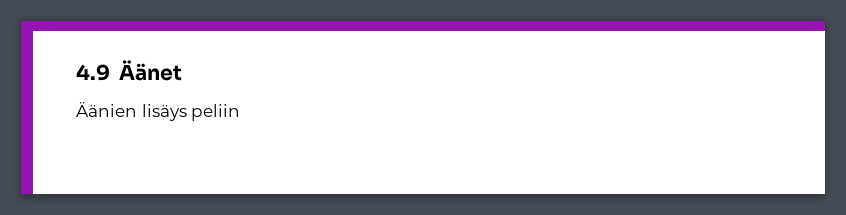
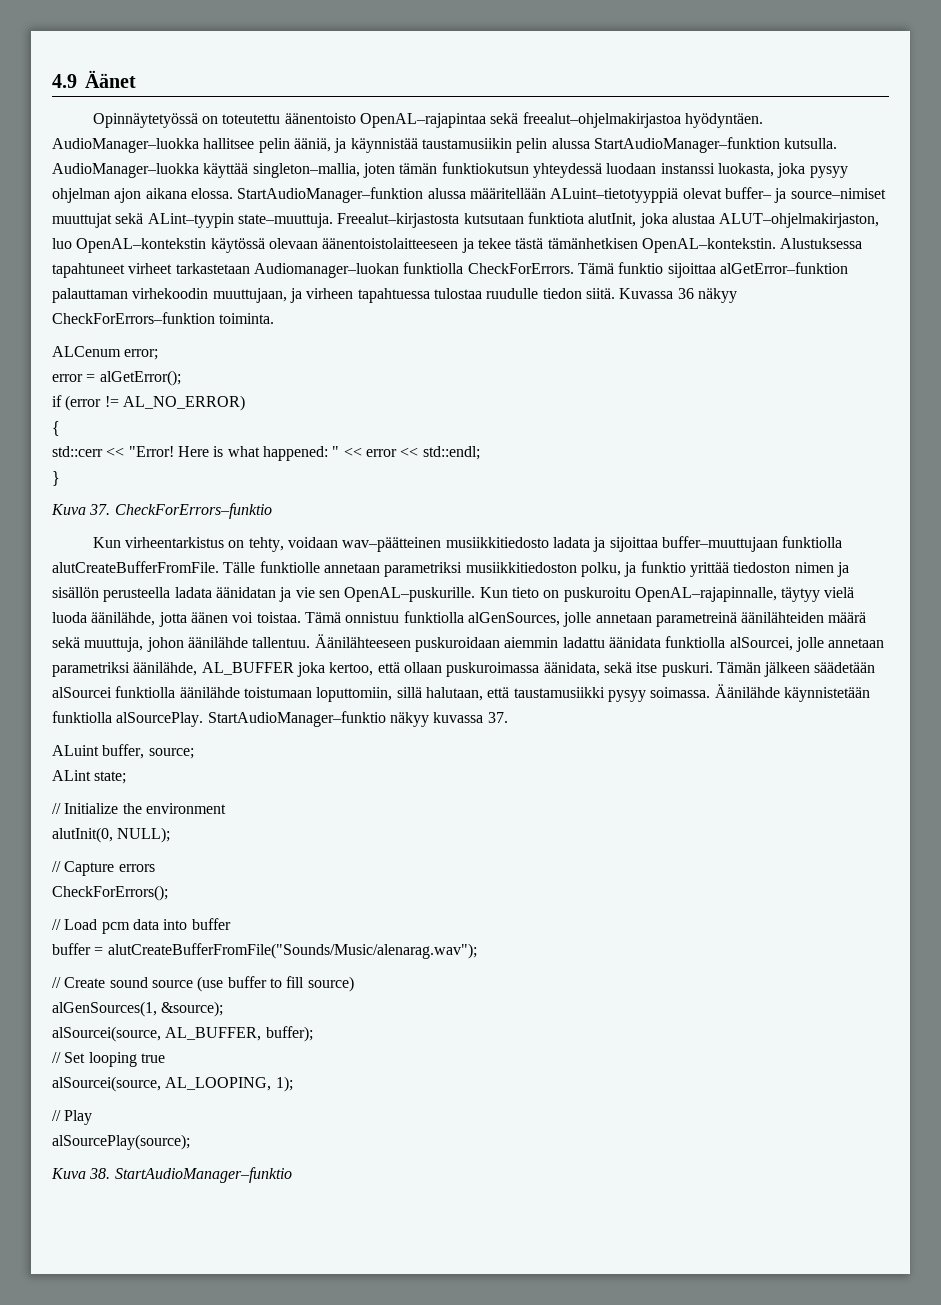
[76,102,241,121] Äänien lisäys peliin -> [92,112,763,128] [52,137,838,153] [52,162,848,178] [52,187,886,203] [52,212,880,228] [52,238,863,253] [52,262,848,278] [52,288,737,303] [52,312,275,324] [52,346,159,360] [52,370,181,386] [52,395,245,411] [52,421,60,436] [52,446,480,461] [52,471,60,486] [51,503,272,519] [92,536,843,552] [52,561,849,577] [52,587,855,602] [52,611,867,627] [52,634,885,652] [52,662,876,677] [52,684,870,702] [52,711,508,727] [52,744,194,759] [52,770,127,784] [52,803,226,814] [52,827,171,843] [52,861,155,876] [52,885,168,901] [52,918,231,934] [52,943,477,959] [52,976,354,992] [52,1001,224,1017] [52,1026,313,1042] [52,1052,165,1067] [52,1076,293,1092] [52,1110,93,1125] [52,1134,190,1150] [51,1167,292,1183] Opinnäytetyössä on toteutettu äänentoisto OpenAL–rajapintaa sekä freealut–ohjelmakirjastoa hyödyntäen. AudioManager–luokka hallitsee pelin ääniä, ja käynnistää taustamusiikin pelin alussa StartAudioManager–funktion kutsulla. AudioManager–luokka käyttää singleton–mallia, joten tämän funktiokutsun yhteydessä luodaan instanssi luokasta, joka pysyy ohjelman ajon aikana elossa. StartAudioManager–funktion alussa määritellään ALuint–tietotyyppiä olevat buffer– ja source–nimiset muuttujat sekä ALint–tyypin state–muuttuja. Freealut–kirjastosta kutsutaan funktiota alutInit, joka alustaa ALUT–ohjelmakirjaston, luo OpenAL–kontekstin käytössä olevaan äänentoistolaitteeseen ja tekee tästä tämänhetkisen OpenAL–kontekstin. Alustuksessa tapahtuneet virheet tarkastetaan Audiomanager–luokan funktiolla CheckForErrors. Tämä funktio sijoittaa alGetError–funktion palauttaman virhekoodin muuttujaan, ja virheen tapahtuessa tulostaa ruudulle tiedon siitä. Kuvassa 36 näkyy CheckForErrors–funktion toiminta. // ALCenum error; // error = alGetError(); // if (error != AL_NO_ERROR) // { // std::cerr << "Error! Here is what happened: " << error << std::endl; // } // Kuva 37. CheckForErrors–funktio // Kun virheentarkistus on tehty, voidaan wav–päätteinen musiikkitiedosto ladata ja sijoittaa buffer–muuttujaan funktiolla alutCreateBufferFromFile. Tälle funktiolle annetaan parametriksi musiikkitiedoston polku, ja funktio yrittää tiedoston nimen ja sisällön perusteella ladata äänidatan ja vie sen OpenAL–puskurille. Kun tieto on puskuroitu OpenAL–rajapinnalle, täytyy vielä luoda äänilähde, jotta äänen voi toistaa. Tämä onnistuu funktiolla alGenSources, jolle annetaan parametreinä äänilähteiden määrä sekä muuttuja, johon äänilähde tallentuu. Äänilähteeseen puskuroidaan aiemmin ladattu äänidata funktiolla alSourcei, jolle annetaan parametriksi äänilähde, AL_BUFFER joka kertoo, että ollaan puskuroimassa äänidata, sekä itse puskuri. Tämän jälkeen säädetään alSourcei funktiolla äänilähde toistumaan loputtomiin, sillä halutaan, että taustamusiikki pysyy soimassa. Äänilähde käynnistetään funktiolla alSourcePlay. StartAudioManager–funktio näkyy kuvassa 37. // ALuint buffer, source; // ALint state; // // Initialize the environment // alutInit(0, NULL); // // Capture errors // CheckForErrors(); // // Load pcm data into buffer // buffer = alutCreateBufferFromFile("Sounds/Music/alenarag.wav"); // // Create sound source (use buffer to fill source) // alGenSources(1, &source); // alSourcei(source, AL_BUFFER, buffer); // // Set looping true // alSourcei(source, AL_LOOPING, 1); // // Play // alSourcePlay(source); // Kuva 38. StartAudioManager–funktio

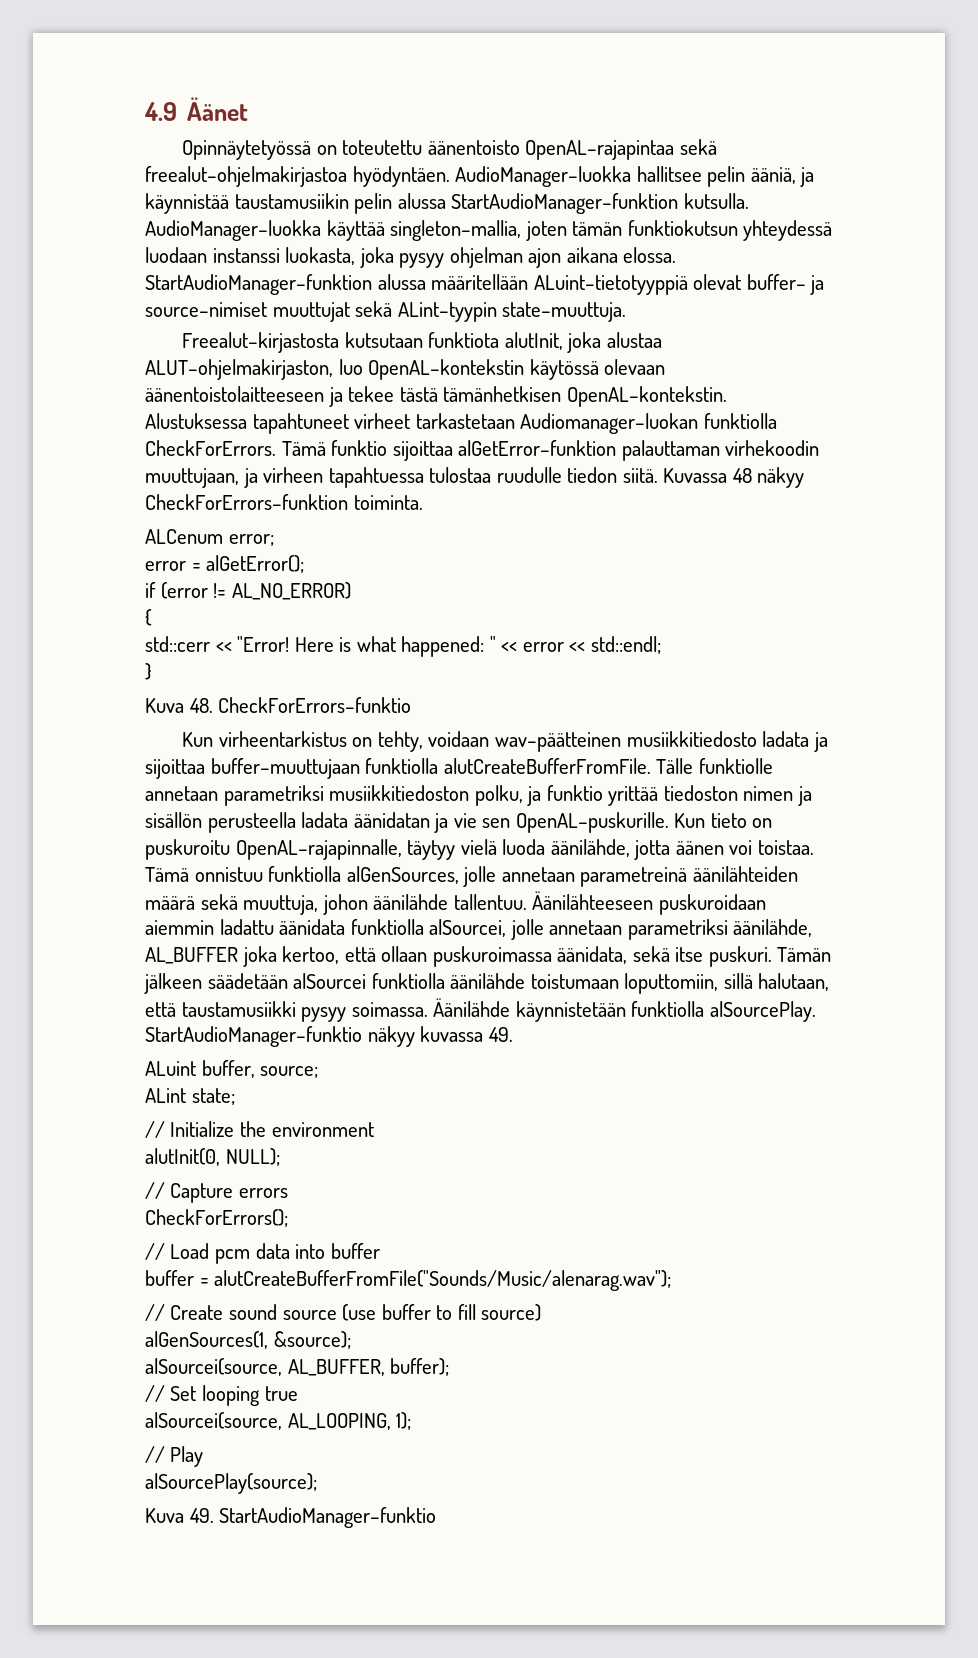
(333, 220) none -> (627, 312) //
[677,288,694,299] 36 -> [732,468,752,483] 48
[89,504,111,515] 37. -> [189,698,213,713] 48.
[487,712,508,723] 37. -> [488,1027,513,1042] 49.
[89,1168,111,1179] 38. -> [189,1508,214,1523] 49.

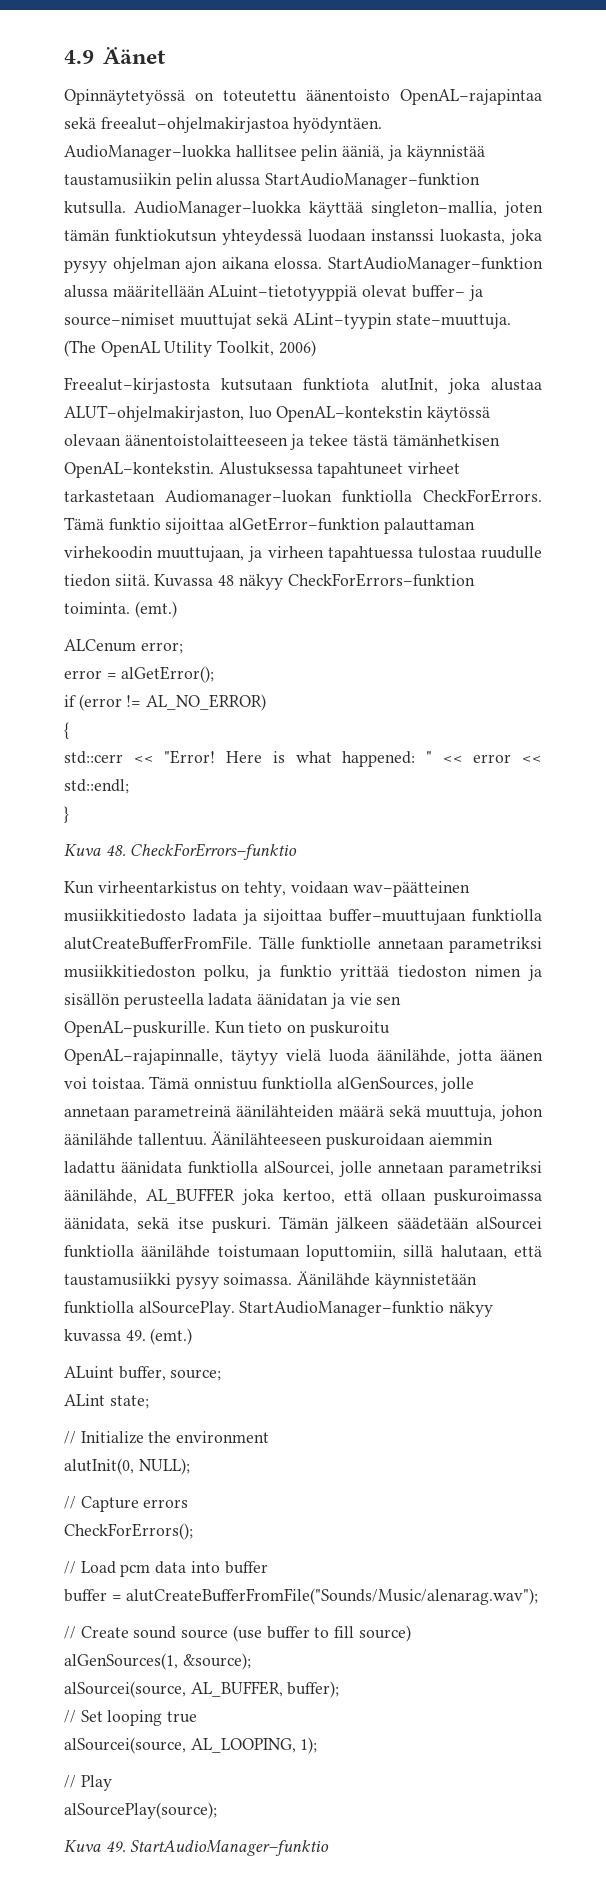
(627, 312) none -> [64,340,316,357] (The OpenAL Utility Toolkit, 2006)
(423, 502) none -> [134,601,177,618] (emt.)
(513, 1034) none -> [150,1328,193,1345] (emt.)

